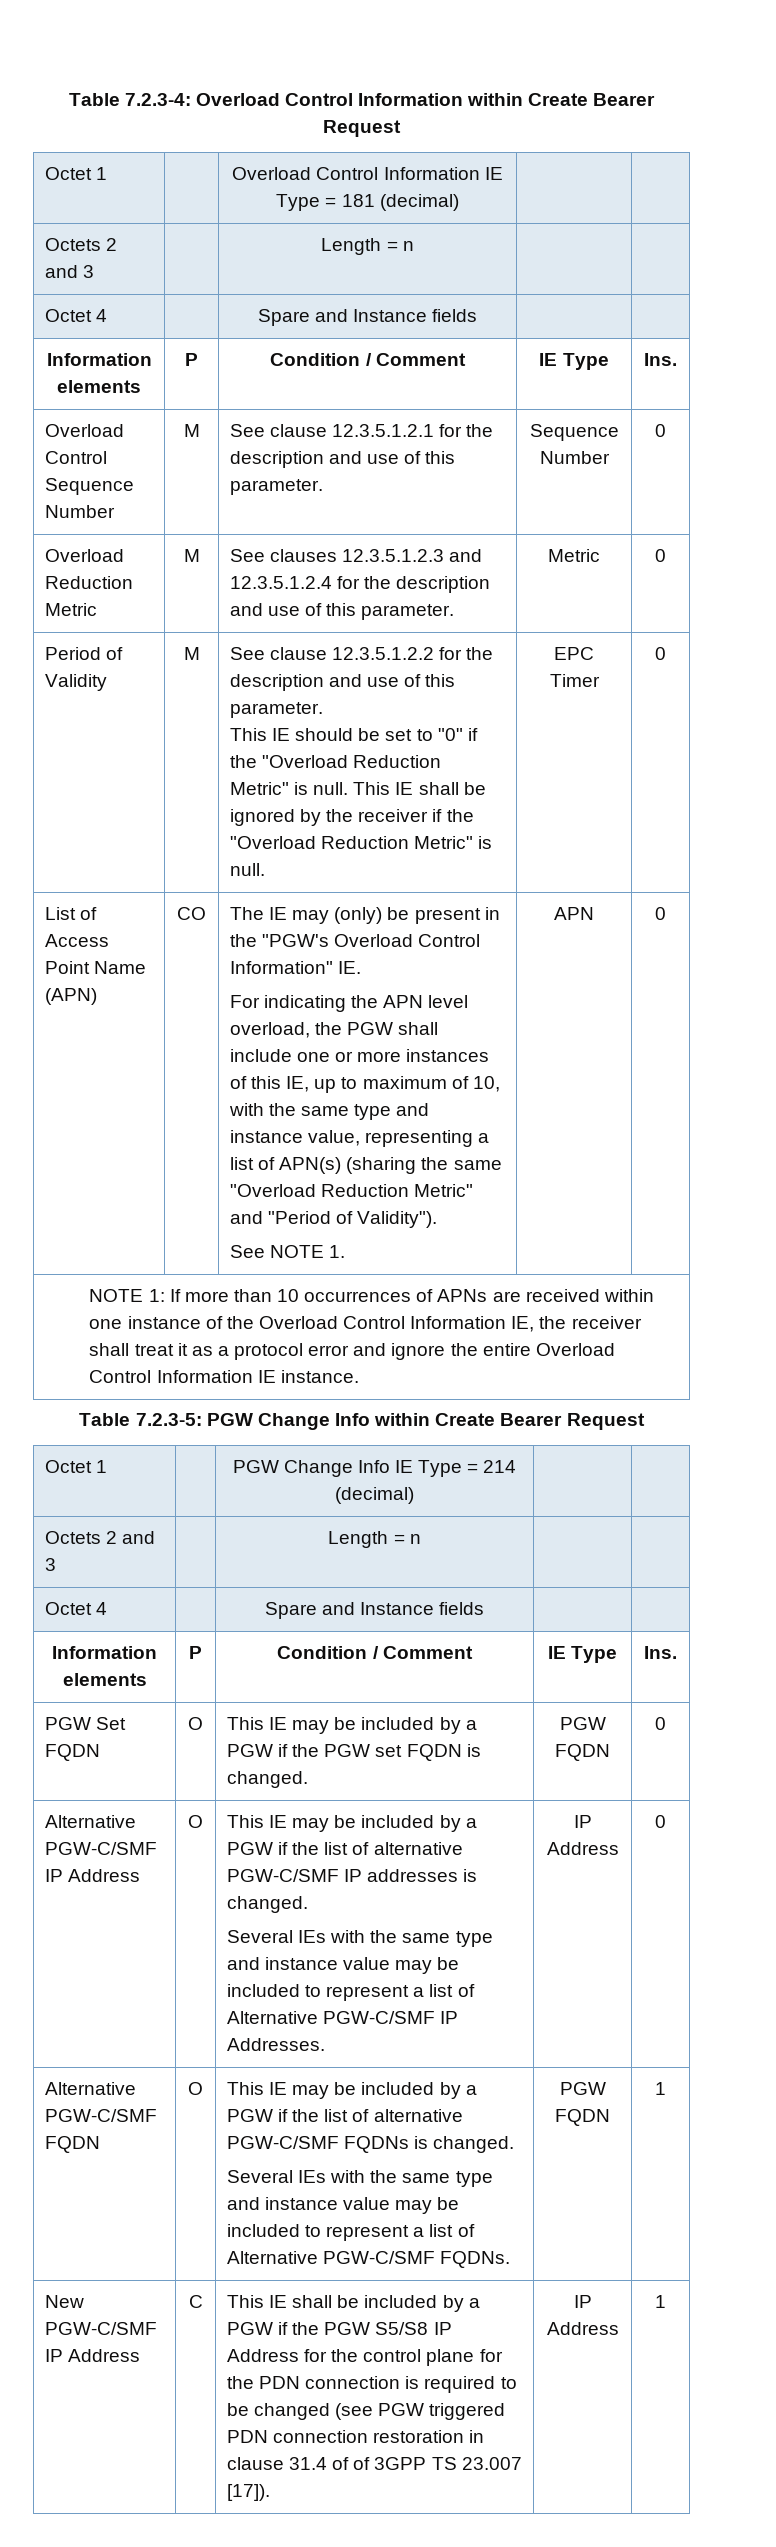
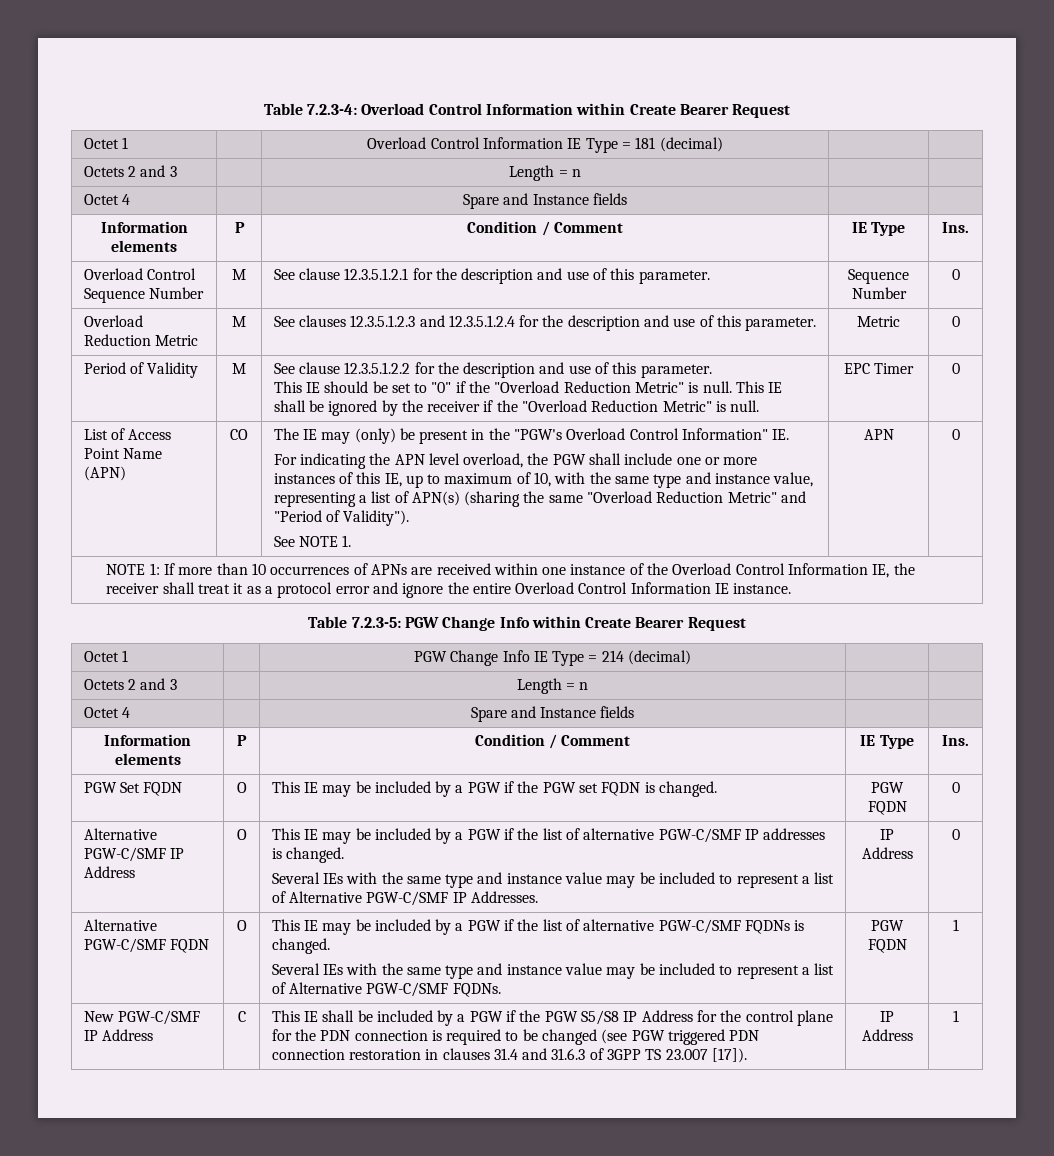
[226,2457,350,2470] clause 31.4 of -> [442,1048,586,1060] clauses 31.4 and 31.6.3

